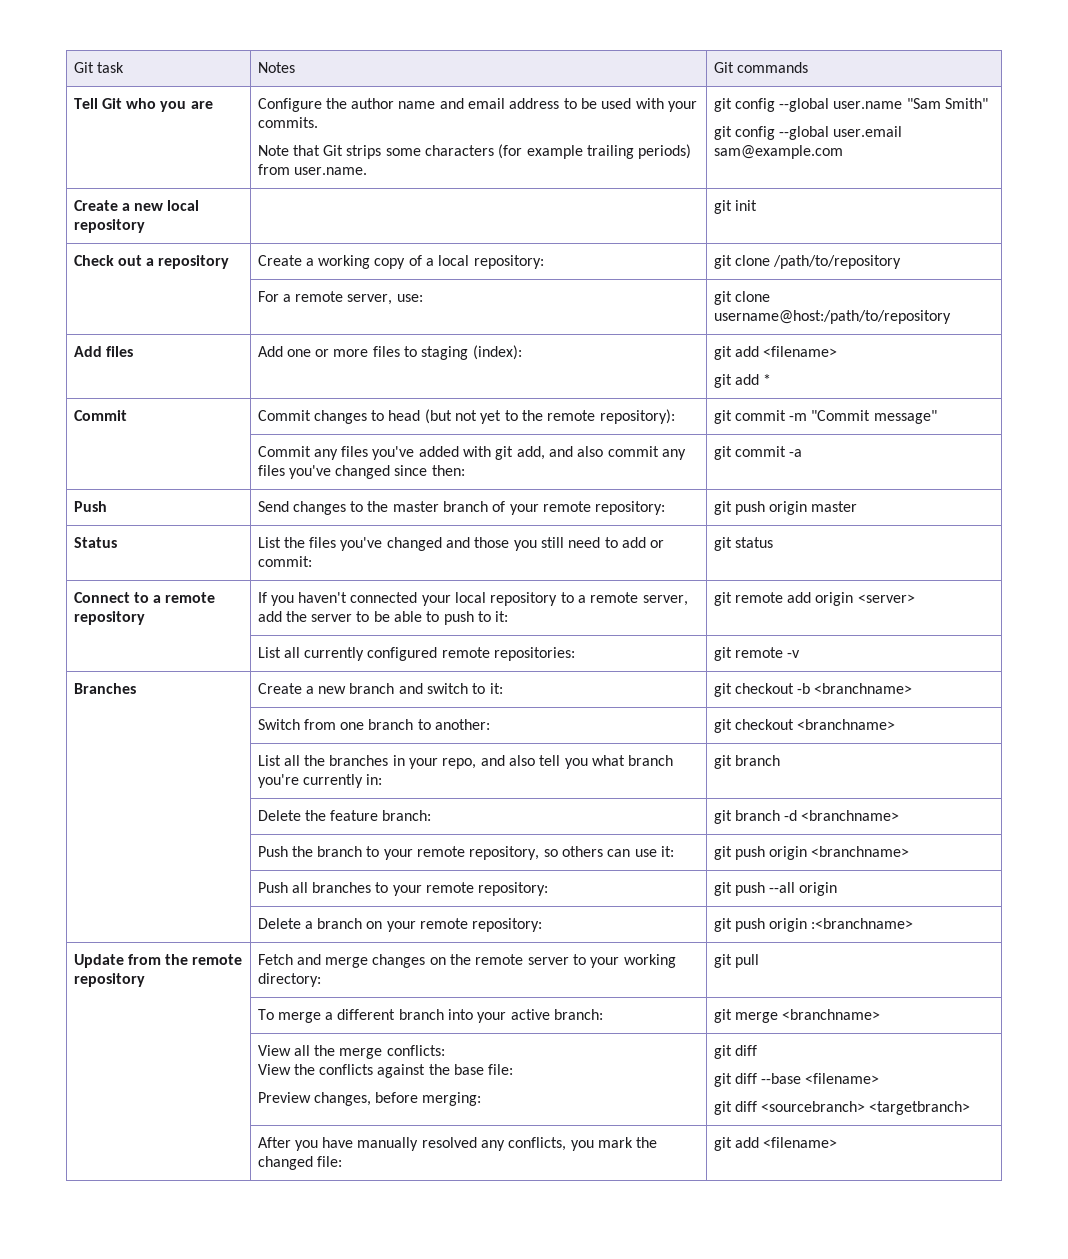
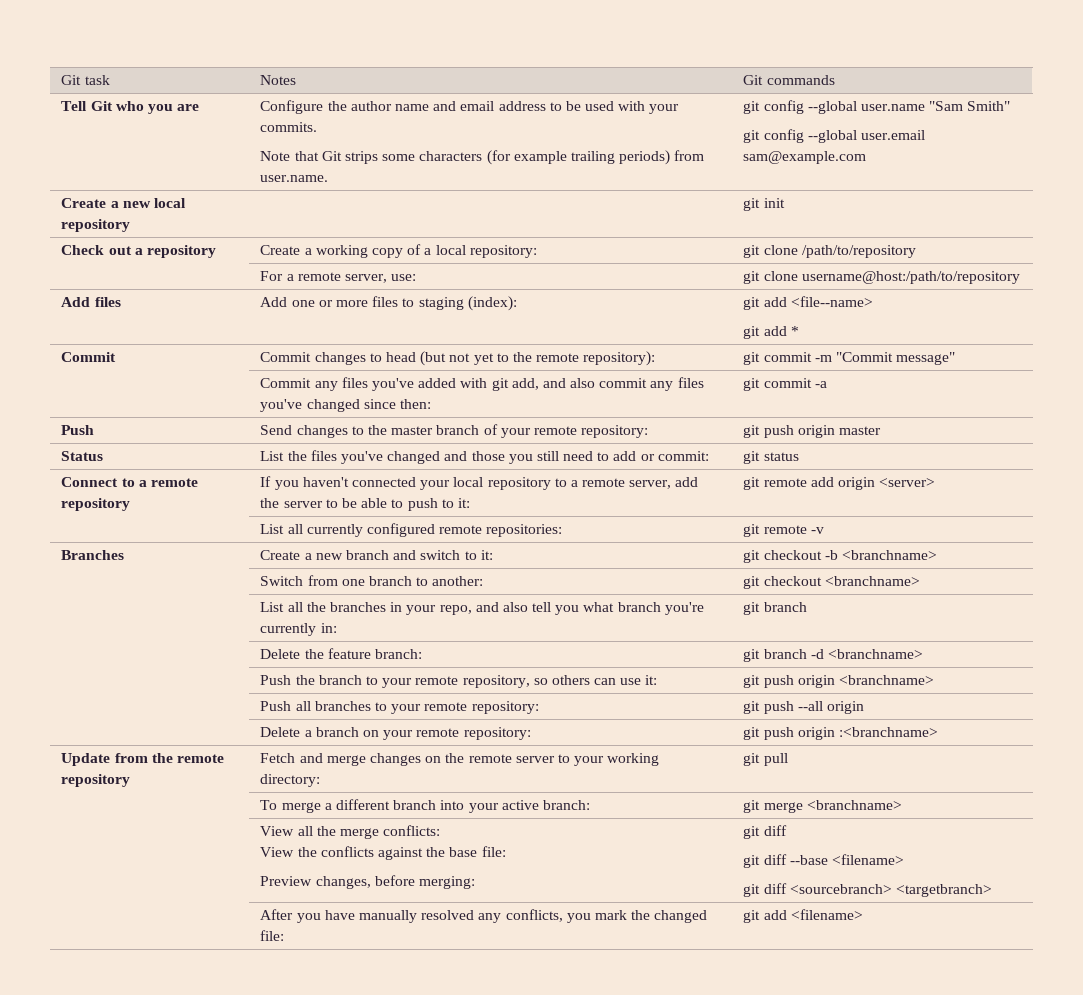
[763,346,838,357] <filename> -> [790,296,873,307] <file--name>

